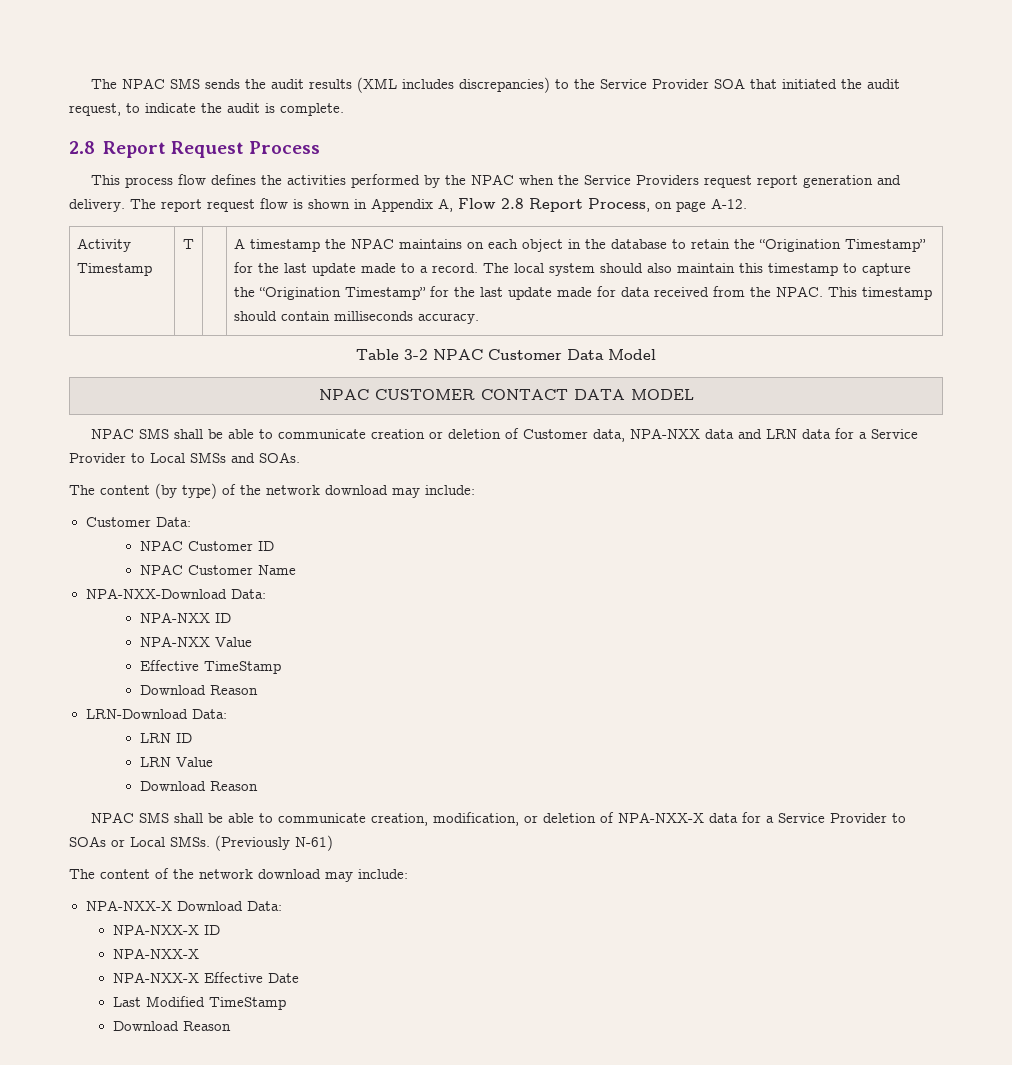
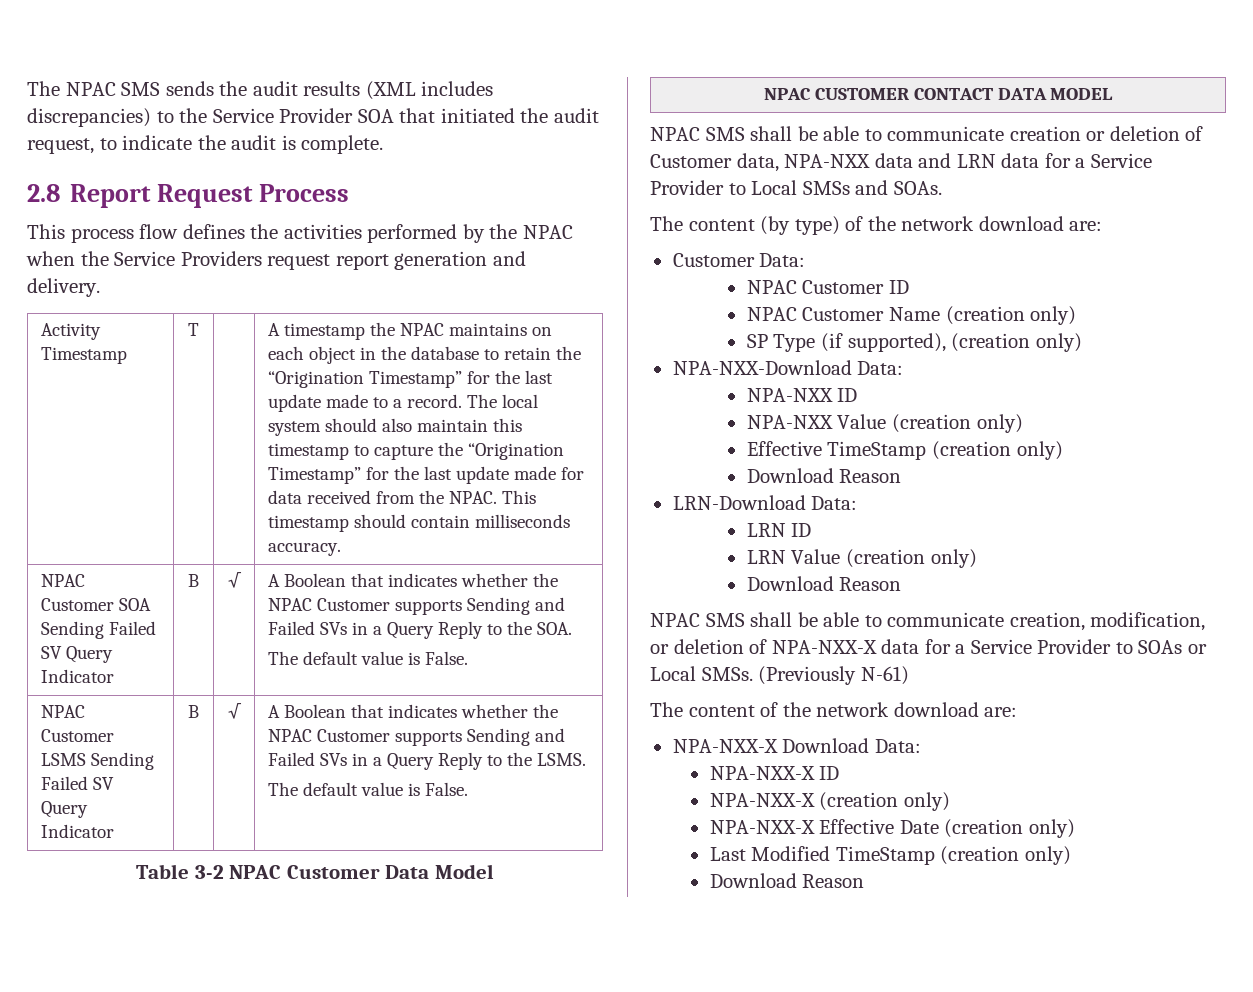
[130,198,747,212] The report request flow is shown in Appendix A, Flow 2.8 Report Process, on page A-12. -> (100, 287) none
(480, 318) none -> [40,574,85,587] [40,598,151,611] [40,621,156,639] [40,646,113,663] [40,669,114,683] [188,574,199,587] [228,572,242,588] [267,573,558,587] [267,597,565,615] [267,621,572,639] [267,651,468,665] [40,705,85,718] [40,729,114,742] [40,752,154,770] [40,776,114,790] [40,801,88,818] [40,824,114,838] [188,705,199,718] [228,703,242,719] [267,704,558,718] [267,728,565,746] [267,752,586,770] [267,782,468,796] // NPAC Customer SOA Sending Failed SV Query Indicator | B | √ | A Boolean that indicates whether the NPAC Customer supports Sending and Failed SVs in a Query Reply to the SOA. // The default value is False. // NPAC Customer LSMS Sending Failed SV Query Indicator | B | √ | A Boolean that indicates whether the NPAC Customer supports Sending and Failed SVs in a Query Reply to the LSMS. // The default value is False.
[392,485,475,498] may include: -> [1069,221,1103,231] are:
(296, 570) none -> [945,306,1077,325] [746,333,1082,352] (creation only) // SP Type (if supported), (creation only)
(252, 642) none -> [891,414,1023,433] (creation only)
(281, 667) none -> [931,441,1063,460] (creation only)
(213, 762) none -> [845,549,977,568] (creation only)
[325,869,408,882] may include: -> [984,707,1018,717] are:
(199, 953) none -> [819,792,950,811] (creation only)
(299, 978) none -> [944,819,1075,838] (creation only)
(286, 1003) none -> [940,846,1071,865] (creation only)

